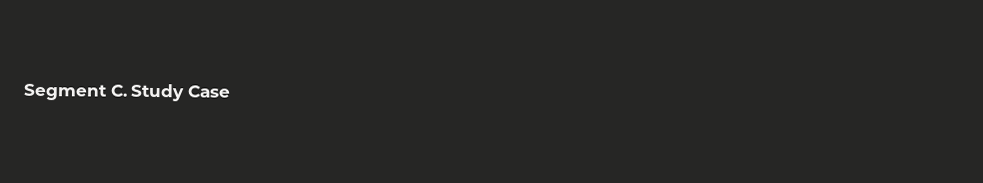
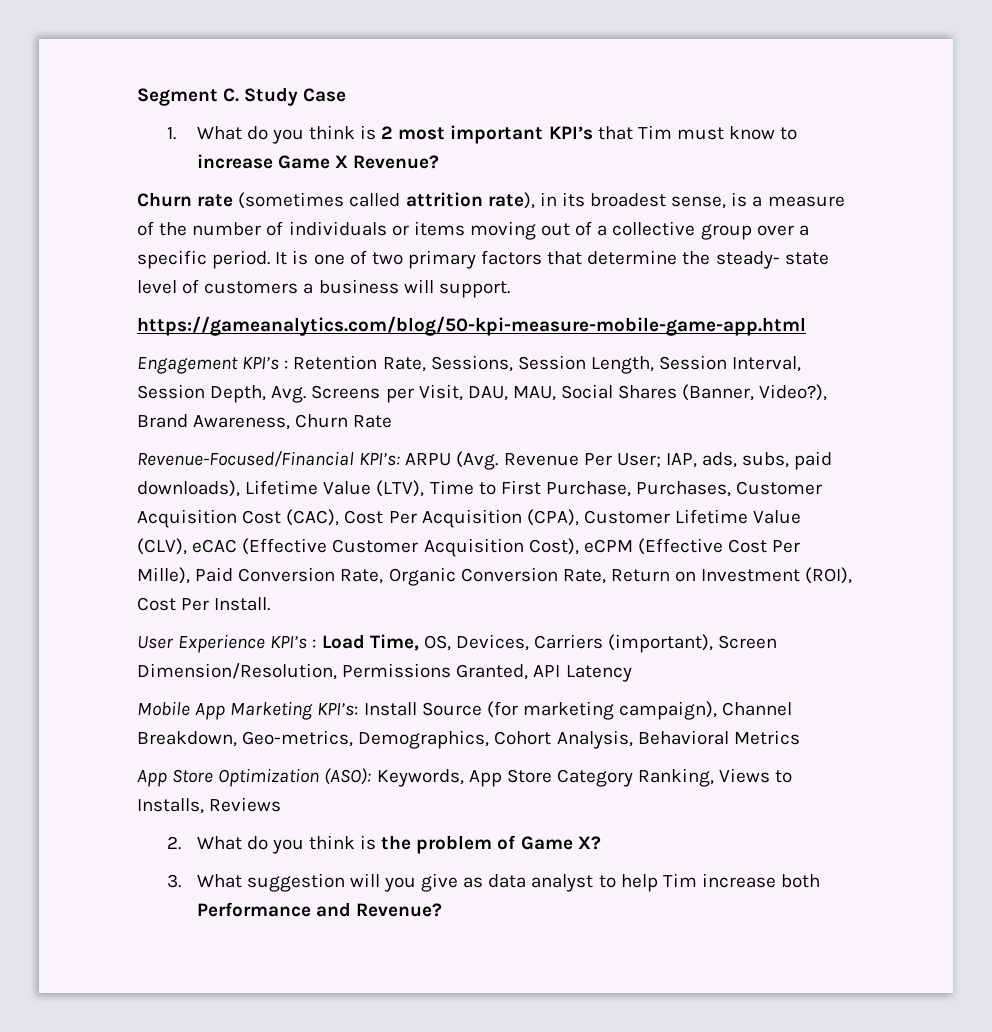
(231, 91) none -> [166,125,798,144] [196,154,439,169] [137,192,845,209] [137,221,809,240] [137,250,829,269] [137,279,510,298] [137,316,806,336] [137,355,802,374] [137,384,828,403] [137,414,393,430] [137,451,833,470] [137,480,823,497] [137,509,802,528] [137,538,801,557] [137,567,853,586] [137,597,271,611] [137,634,778,653] [137,663,632,682] [137,701,793,720] [137,730,800,749] [137,768,793,787] [137,797,282,814] [166,835,601,854] [166,873,821,892] [196,902,442,917] // 1. What do you think is 2 most important KPI’s that Tim must know to increase Game X Revenue? // Churn rate (sometimes called attrition rate), in its broadest sense, is a measure of the number of individuals or items moving out of a collective group over a specific period. It is one of two primary factors that determine the steady- state level of customers a business will support. // https://gameanalytics.com/blog/50-kpi-measure-mobile-game-app.html // Engagement KPI’s : Retention Rate, Sessions, Session Length, Session Interval, Session Depth, Avg. Screens per Visit, DAU, MAU, Social Shares (Banner, Video?), Brand Awareness, Churn Rate // Revenue-Focused/Financial KPI’s: ARPU (Avg. Revenue Per User; IAP, ads, subs, paid downloads), Lifetime Value (LTV), Time to First Purchase, Purchases, Customer Acquisition Cost (CAC), Cost Per Acquisition (CPA), Customer Lifetime Value (CLV), eCAC (Effective Customer Acquisition Cost), eCPM (Effective Cost Per Mille), Paid Conversion Rate, Organic Conversion Rate, Return on Investment (ROI), Cost Per Install. // User Experience KPI’s : Load Time, OS, Devices, Carriers (important), Screen Dimension/Resolution, Permissions Granted, API Latency // Mobile App Marketing KPI’s: Install Source (for marketing campaign), Channel Breakdown, Geo-metrics, Demographics, Cohort Analysis, Behavioral Metrics // App Store Optimization (ASO): Keywords, App Store Category Ranking, Views to Installs, Reviews // 2. What do you think is the problem of Game X? // 3. What suggestion will you give as data analyst to help Tim increase both Performance and Revenue?

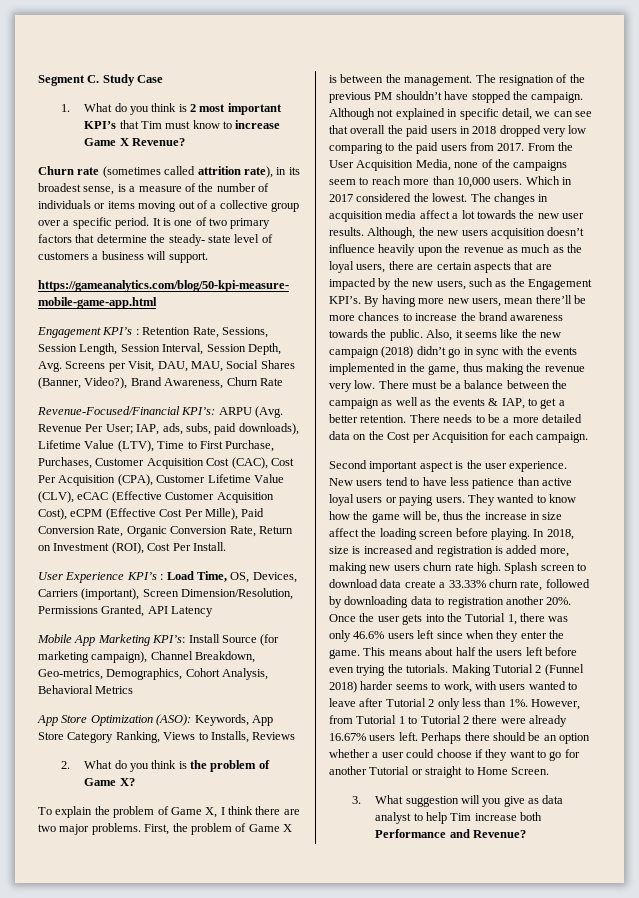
(601, 843) none -> [38,806,300,818] [38,823,292,835] [329,74,585,86] [329,91,584,103] [329,108,592,120] [329,125,587,137] [329,142,573,154] [329,159,568,171] [329,176,572,188] [329,193,549,205] [329,210,584,222] [329,227,585,239] [329,244,582,256] [329,261,552,273] [329,278,592,290] [329,295,586,307] [329,312,564,321] [329,329,561,341] [329,346,577,358] [329,363,585,375] [329,380,567,392] [329,397,565,409] [329,414,582,423] [329,431,588,443] [329,460,568,472] [329,477,572,489] [329,494,576,506] [329,511,563,523] [329,528,574,540] [329,545,569,557] [329,562,586,574] [329,579,590,591] [329,596,572,608] [329,613,569,625] [329,630,564,642] [329,647,577,659] [329,664,584,676] [329,681,577,693] [329,698,580,710] [329,715,567,727] [329,732,590,744] [329,749,580,761] [329,766,550,778] // To explain the problem of Game X, I think there are two major problems. First, the problem of Game X is between the management. The resignation of the previous PM shouldn’t have stopped the campaign. Although not explained in specific detail, we can see that overall the paid users in 2018 dropped very low comparing to the paid users from 2017. From the User Acquisition Media, none of the campaigns seem to reach more than 10,000 users. Which in 2017 considered the lowest. The changes in acquisition media affect a lot towards the new user results. Although, the new users acquisition doesn’t influence heavily upon the revenue as much as the loyal users, there are certain aspects that are impacted by the new users, such as the Engagement KPI’s. By having more new users, mean there’ll be more chances to increase the brand awareness towards the public. Also, it seems like the new campaign (2018) didn’t go in sync with the events implemented in the game, thus making the revenue very low. There must be a balance between the campaign as well as the events & IAP, to get a better retention. There needs to be a more detailed data on the Cost per Acquisition for each campaign. // Second important aspect is the user experience. New users tend to have less patience than active loyal users or paying users. They wanted to know how the game will be, thus the increase in size affect the loading screen before playing. In 2018, size is increased and registration is added more, making new users churn rate high. Splash screen to download data create a 33.33% churn rate, followed by downloading data to registration another 20%. Once the user gets into the Tutorial 1, there was only 46.6% users left since when they enter the game. This means about half the users left before even trying the tutorials. Making Tutorial 2 (Funnel 2018) harder seems to work, with users wanted to leave after Tutorial 2 only less than 1%. However, from Tutorial 1 to Tutorial 2 there were already 16.67% users left. Perhaps there should be an option whether a user could choose if they want to go for another Tutorial or straight to Home Screen.

